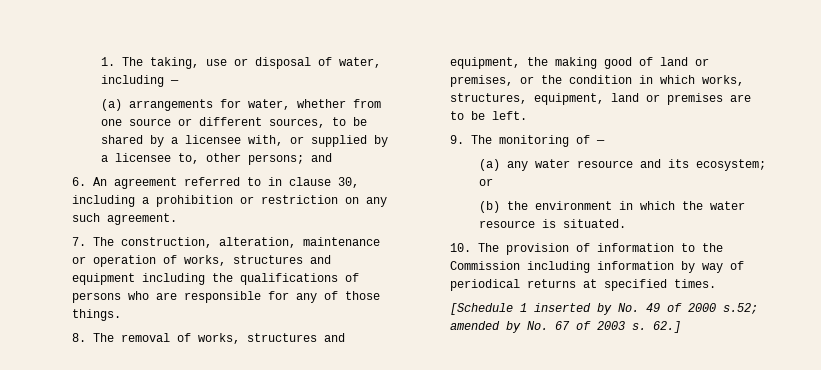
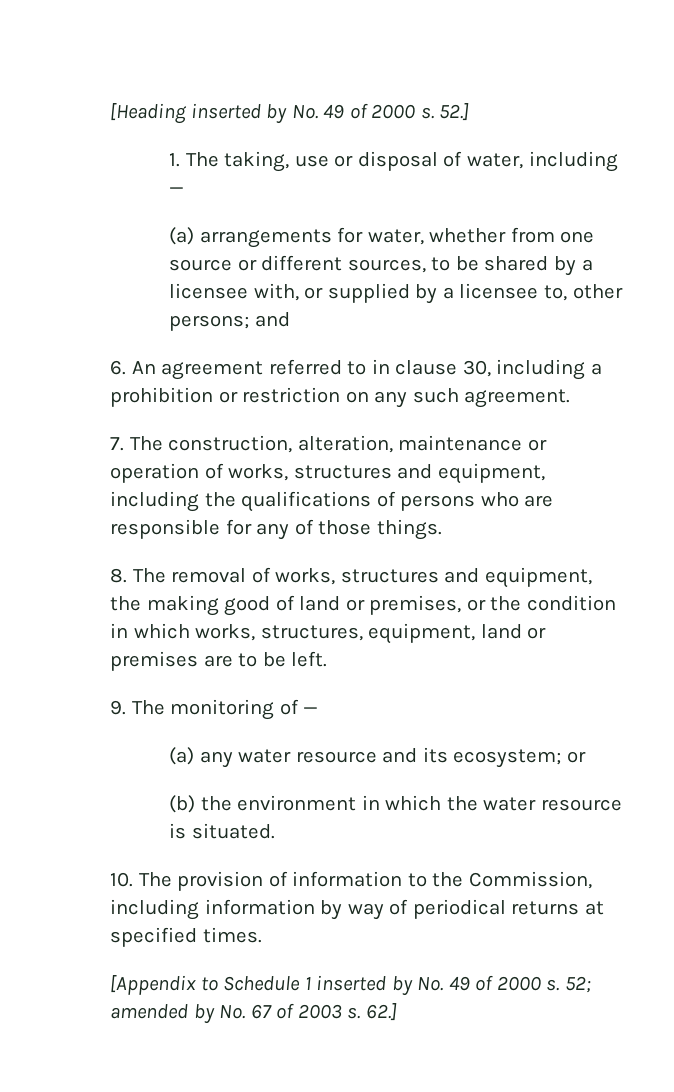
(101, 61) none -> [110,103,470,124] [Heading inserted by No. 49 of 2000 s. 52.] //
[71,273,135,285] equipment -> [437,463,545,484] equipment,
[449,261,520,270] Commission -> [468,871,592,889] Commission,
[449,303,513,315] [Schedule -> [110,975,301,995] [Appendix to Schedule
[722,303,758,314] s.52; -> [546,976,591,993] s. 52;

